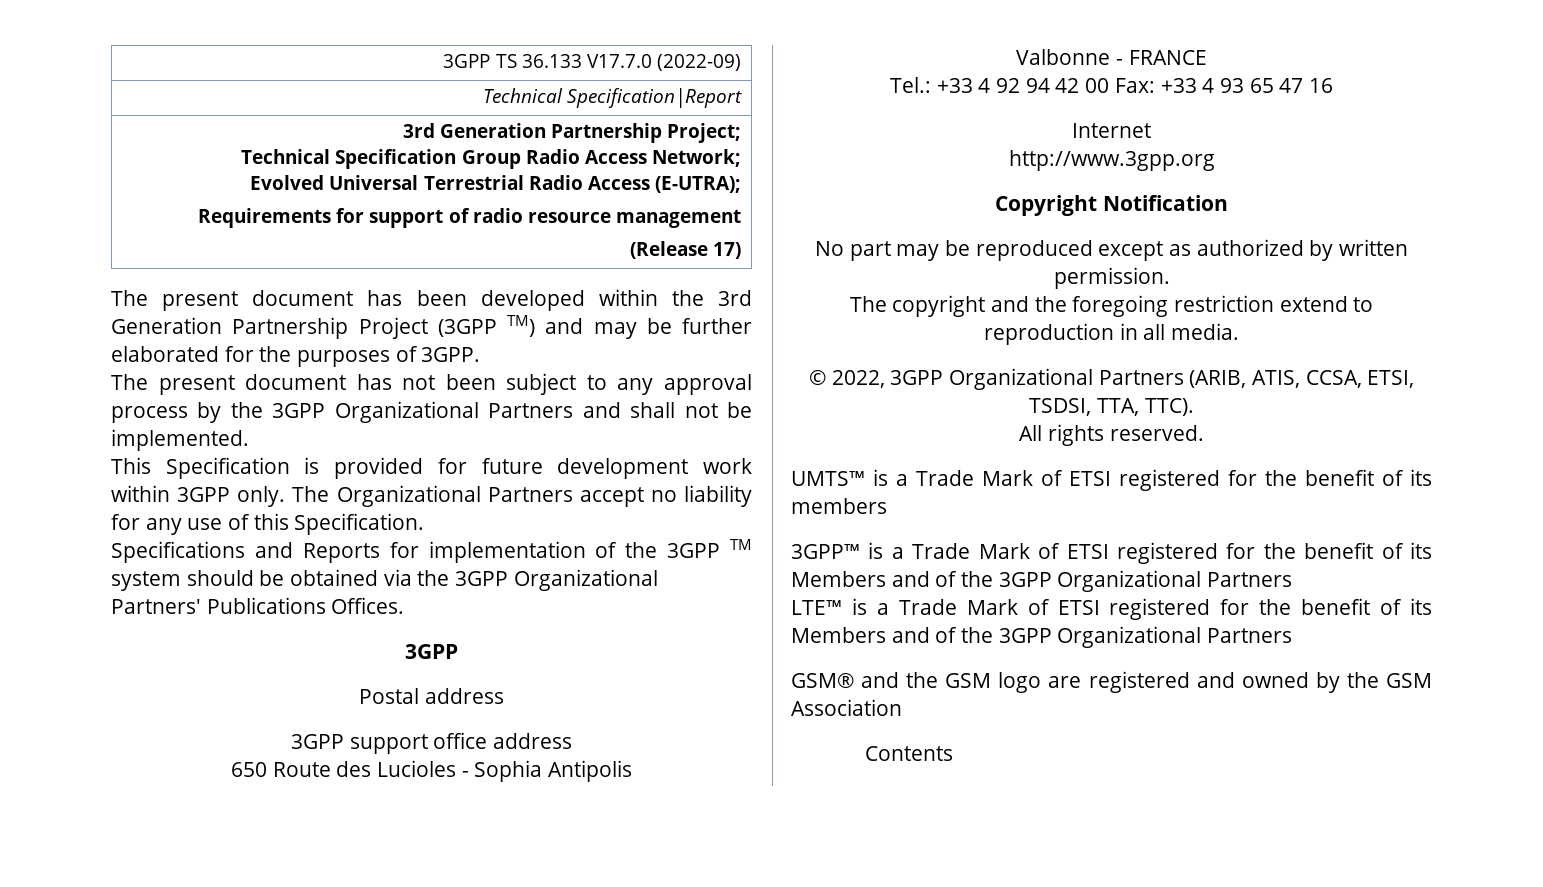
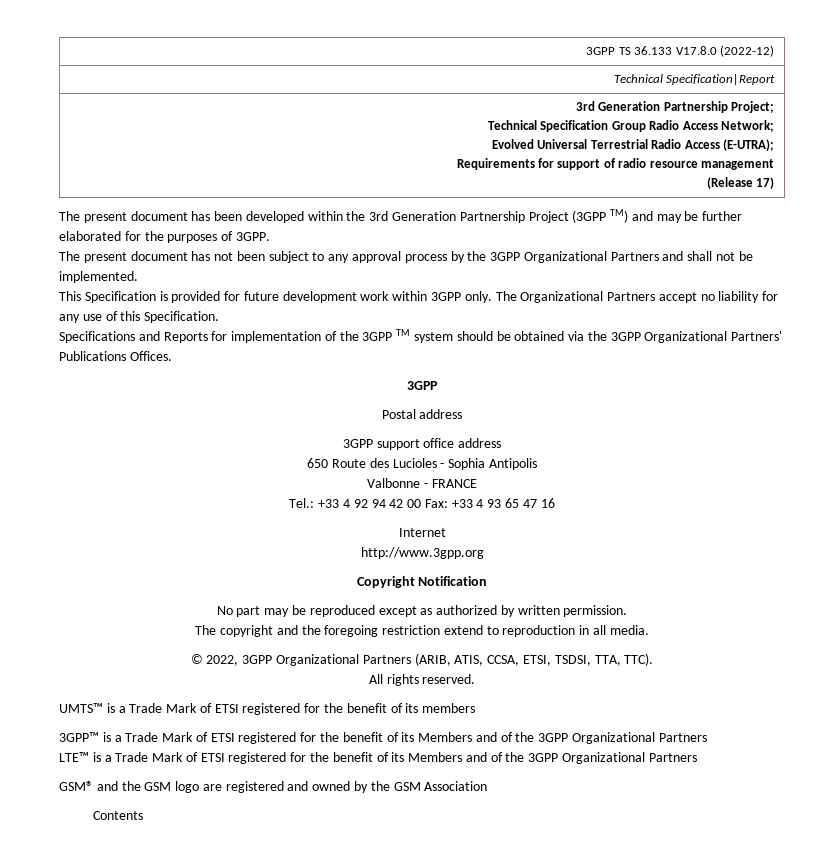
[586,54,741,71] V17.7.0 (2022-09) -> [675,45,774,57] V17.8.0 (2022-12)

